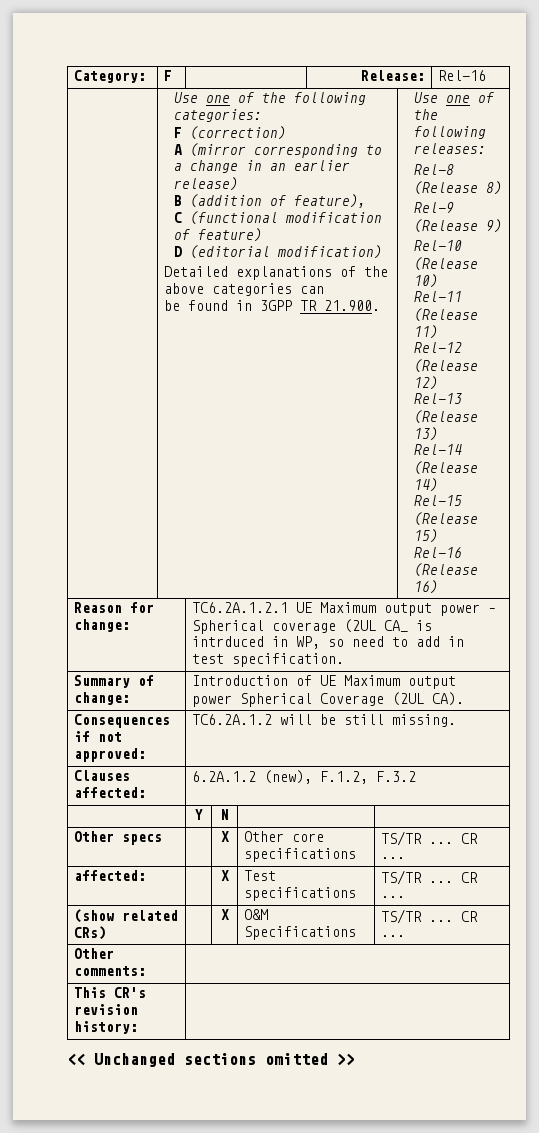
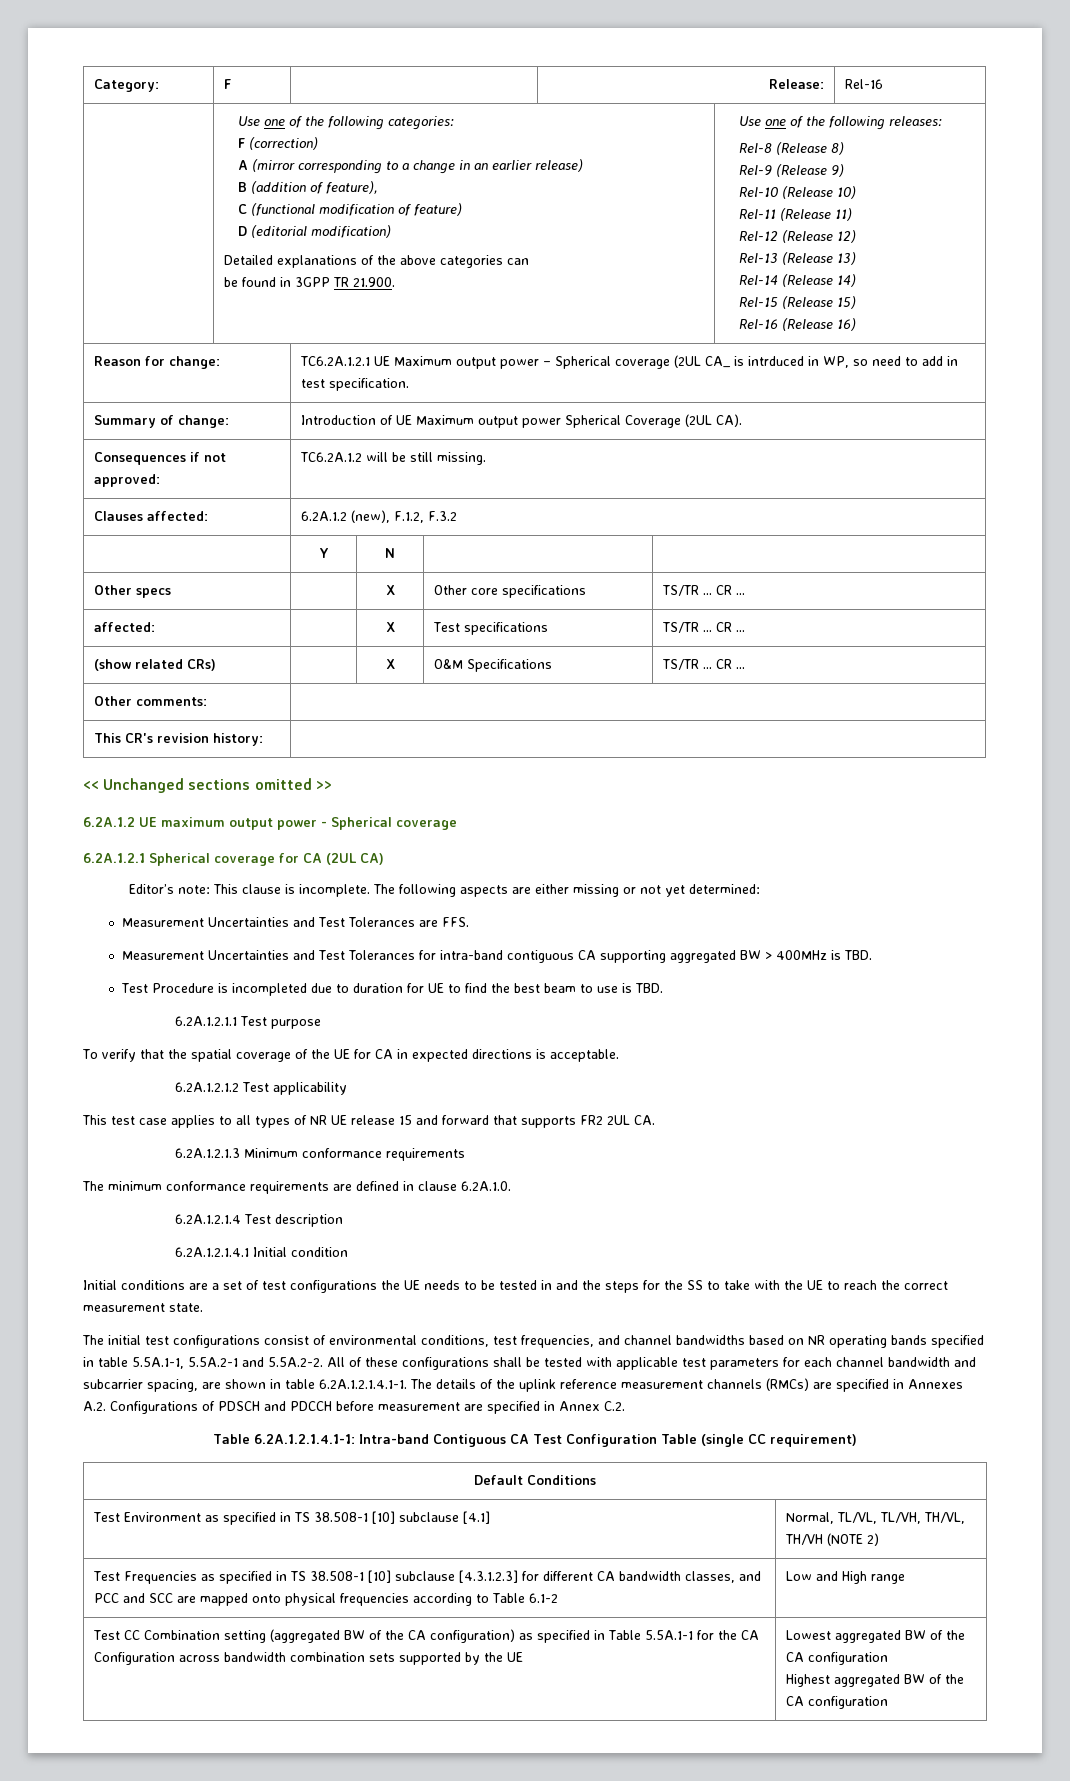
(355, 1059) none -> [83,817,457,830] [83,853,384,866] [129,884,761,897] [121,917,470,927] [121,950,873,963] [120,983,663,996] [175,1016,322,1029] [82,1049,619,1062] [175,1082,348,1095] [82,1115,655,1128] [175,1148,466,1161] [82,1181,511,1194] [175,1214,344,1227] [175,1247,349,1257] [83,1280,948,1293] [83,1303,203,1312] [82,1335,984,1348] [83,1357,976,1370] [83,1378,963,1392] [83,1401,625,1414] [212,1434,858,1447] [474,1475,596,1485] [92,1511,490,1525] [785,1512,965,1524] [784,1533,879,1546] [92,1570,761,1584] [93,1593,558,1606] [785,1571,905,1584] [92,1629,759,1643] [93,1652,523,1665] [785,1630,965,1643] [785,1652,888,1665] [785,1674,964,1687] [785,1696,888,1709] // 6.2A.1.2 UE maximum output power - Spherical coverage // 6.2A.1.2.1 Spherical coverage for CA (2UL CA) // Editor’s note: This clause is incomplete. The following aspects are either missing or not yet determined: // Measurement Uncertainties and Test Tolerances are FFS. // Measurement Uncertainties and Test Tolerances for intra-band contiguous CA supporting aggregated BW > 400MHz is TBD. // Test Procedure is incompleted due to duration for UE to find the best beam to use is TBD. // 6.2A.1.2.1.1 Test purpose // To verify that the spatial coverage of the UE for CA in expected directions is acceptable. // 6.2A.1.2.1.2 Test applicability // This test case applies to all types of NR UE release 15 and forward that supports FR2 2UL CA. // 6.2A.1.2.1.3 Minimum conformance requirements // The minimum conformance requirements are defined in clause 6.2A.1.0. // 6.2A.1.2.1.4 Test description // 6.2A.1.2.1.4.1 Initial condition // Initial conditions are a set of test configurations the UE needs to be tested in and the steps for the SS to take with the UE to reach the correct measurement state. // The initial test configurations consist of environmental conditions, test frequencies, and channel bandwidths based on NR operating bands specified in table 5.5A.1-1, 5.5A.2-1 and 5.5A.2-2. All of these configurations shall be tested with applicable test parameters for each channel bandwidth and subcarrier spacing, are shown in table 6.2A.1.2.1.4.1-1. The details of the uplink reference measurement channels (RMCs) are specified in Annexes A.2. Configurations of PDSCH and PDCCH before measurement are specified in Annex C.2. // Table 6.2A.1.2.1.4.1-1: Intra-band Contiguous CA Test Configuration Table (single CC requirement) // Default Conditions // Test Environment as specified in TS 38.508-1 [10] subclause [4.1] | Normal, TL/VL, TL/VH, TH/VL, TH/VH (NOTE 2) // Test Frequencies as specified in TS 38.508-1 [10] subclause [4.3.1.2.3] for different CA bandwidth classes, and PCC and SCC are mapped onto physical frequencies according to Table 6.1-2 | Low and High range // Test CC Combination setting (aggregated BW of the CA configuration) as specified in Table 5.5A.1-1 for the CA Configuration across bandwidth combination sets supported by the UE | Lowest aggregated BW of the CA configuration // Highest aggregated BW of the CA configuration

